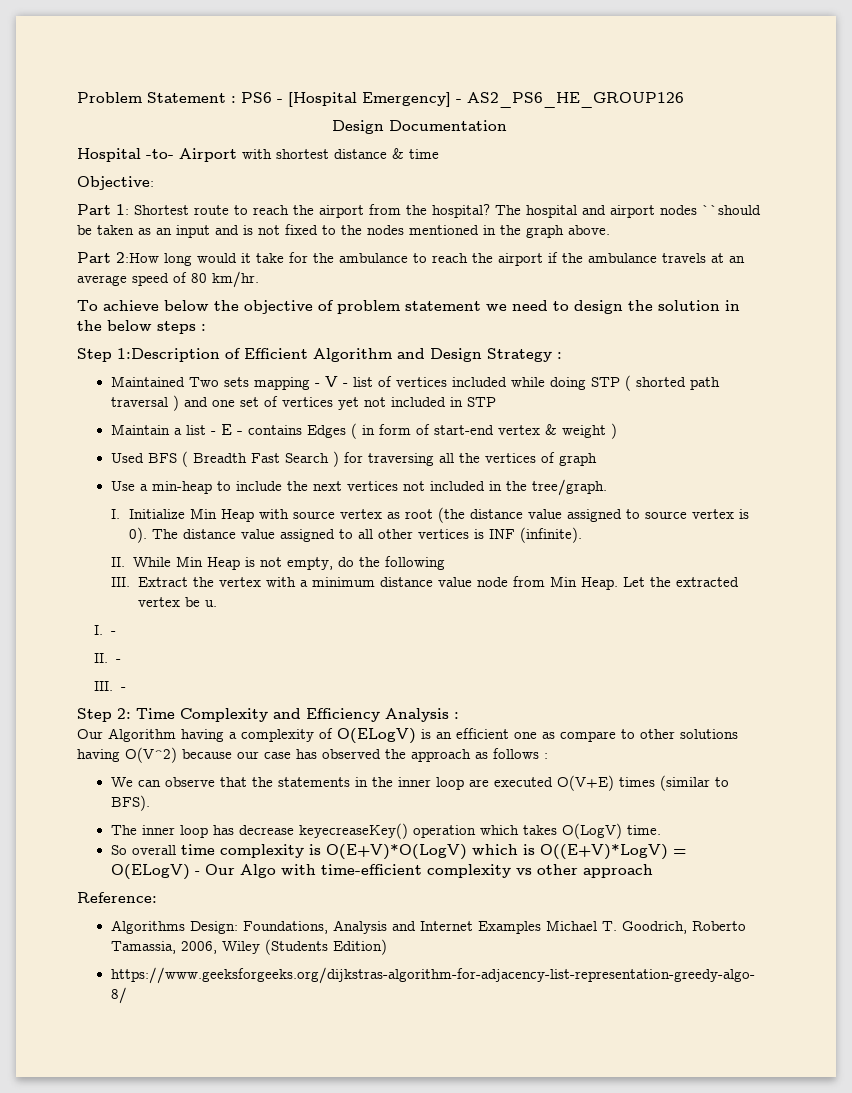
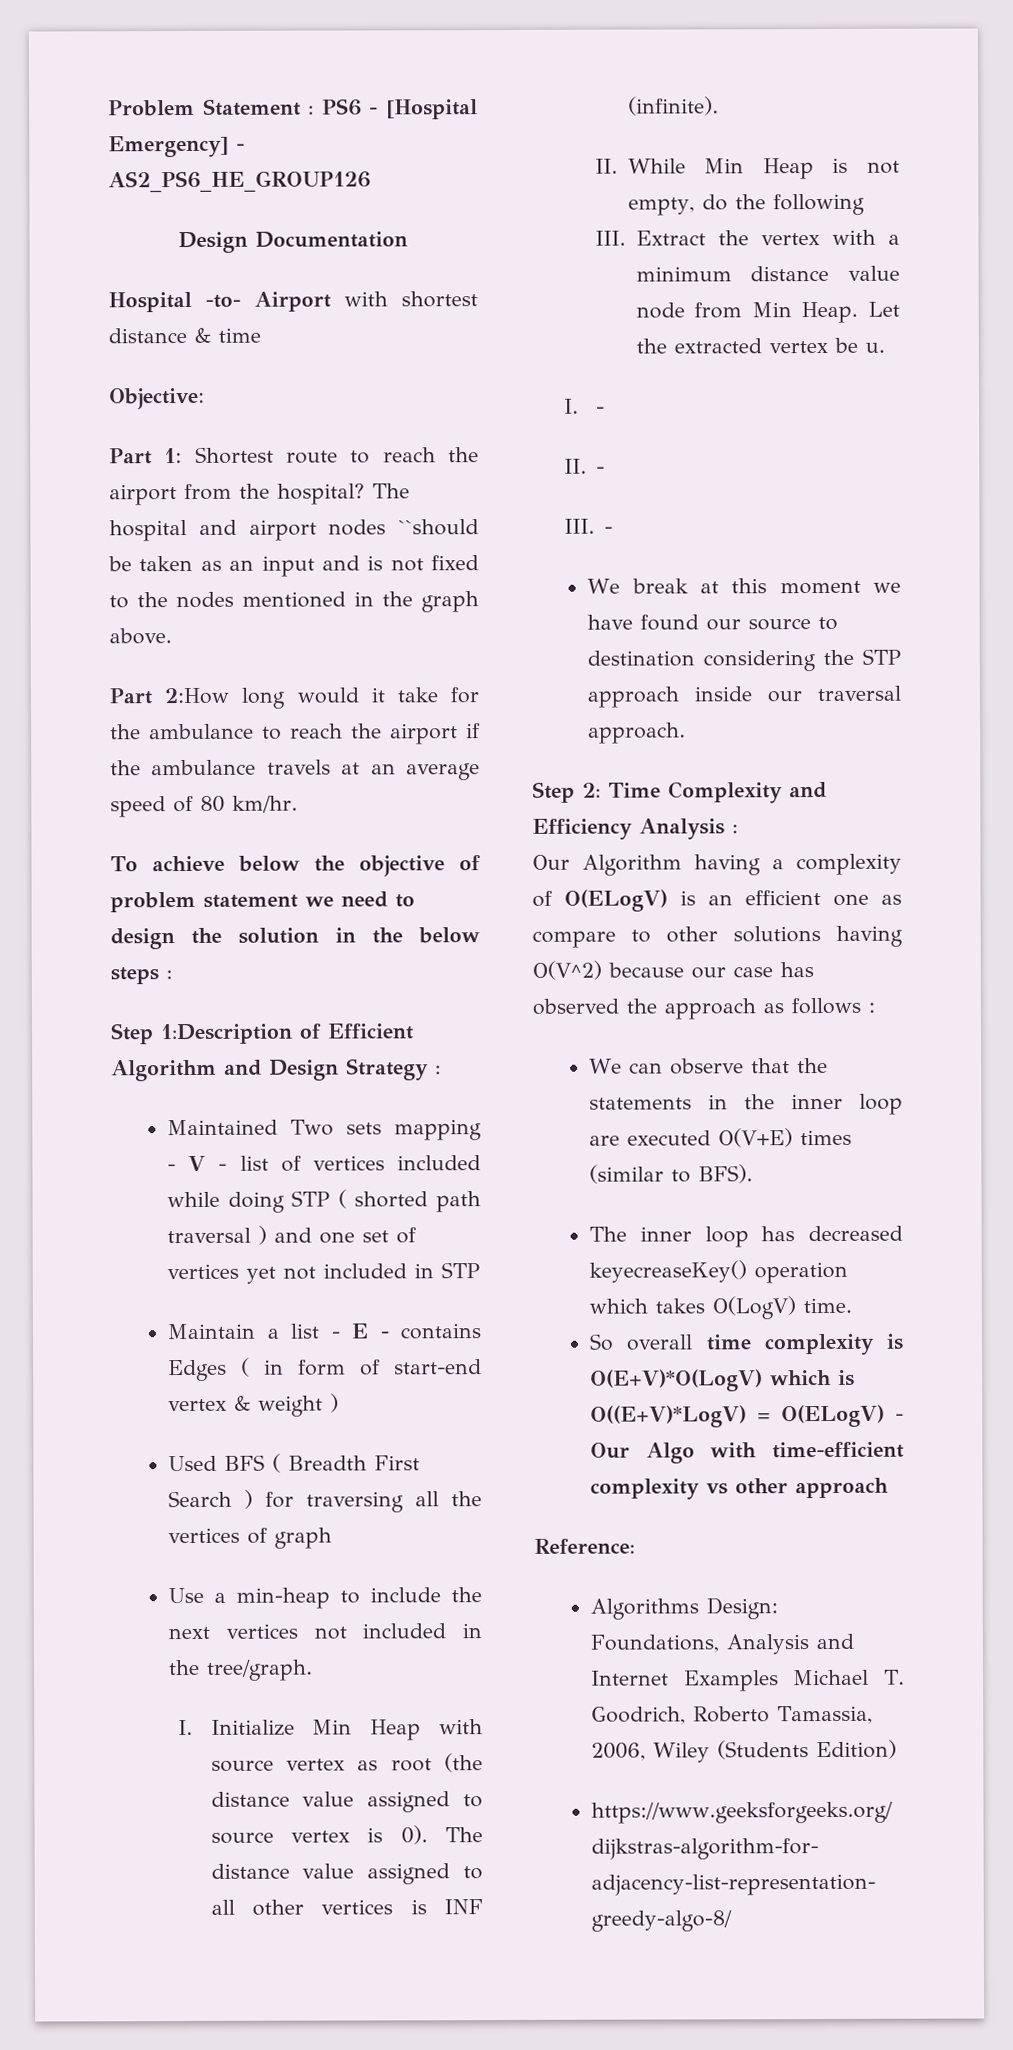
[250,453,280,463] Fast -> [374,1455,421,1471] First
(126, 689) none -> [587,578,901,595] [587,614,839,631] [587,648,901,672] [587,685,901,708] [588,722,687,744] // We break at this moment we have found our source to destination considering the STP approach inside our traversal approach.
[238,825,294,835] decrease -> [808,1225,903,1242] decreased

